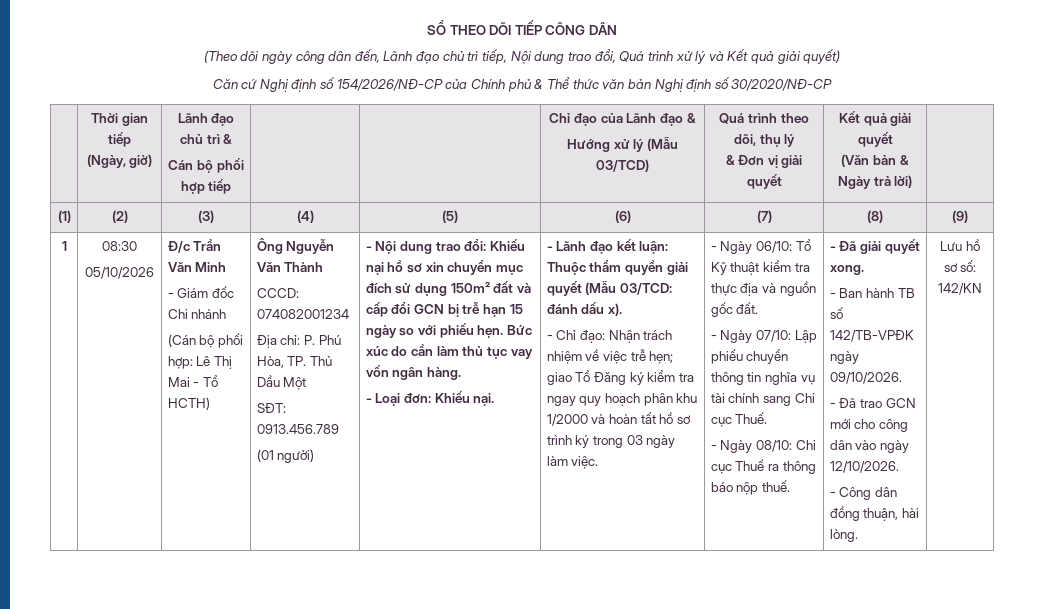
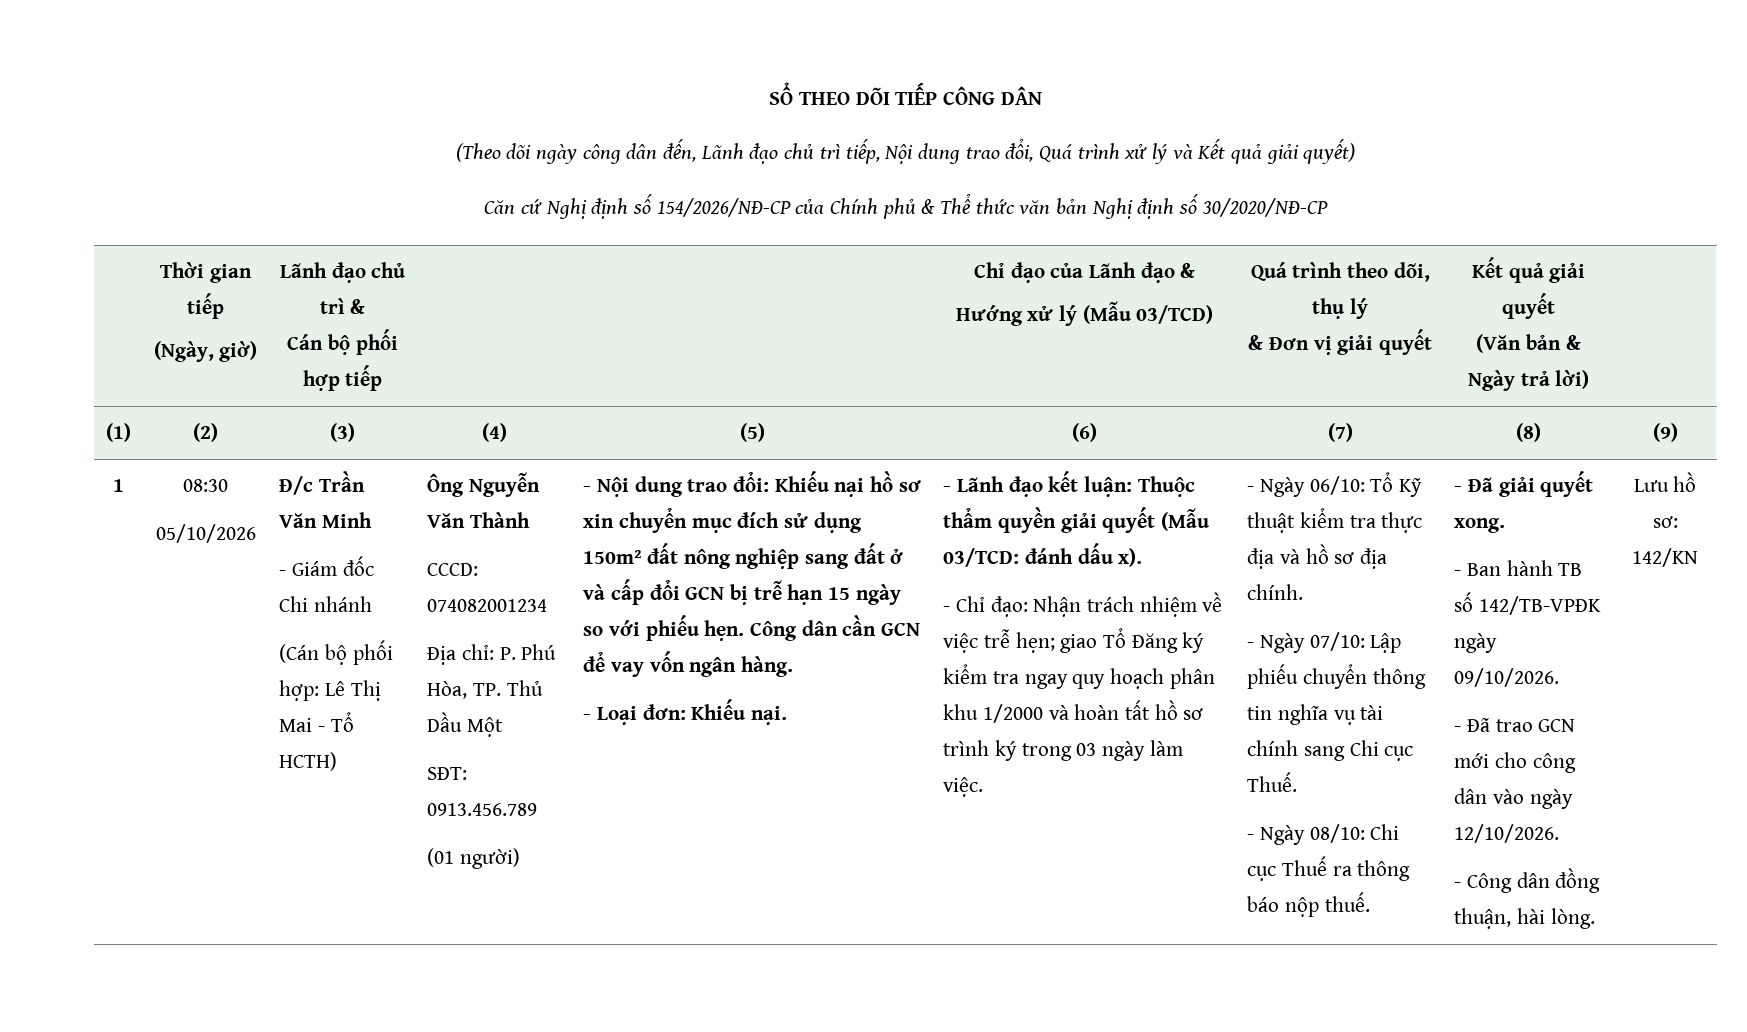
(514, 287) none -> [683,543,904,569] nông nghiệp sang đất ở
[507,325,533,335] [365,344,508,359] Bức xúc do cần làm thủ tục -> [750,615,921,641] [583,652,606,672] Công dân cần GCN để
[779,281,816,296] [710,302,759,317] nguồn gốc đất. -> [1305,544,1388,569] [1247,584,1304,600] hồ sơ địa chính.
[943,260,977,272] sơ số: -> [1652,516,1678,528] sơ:

